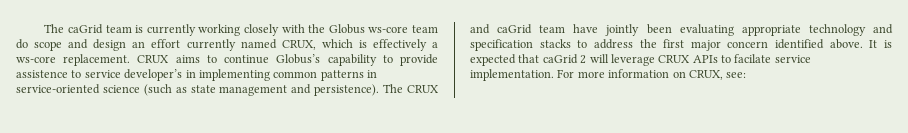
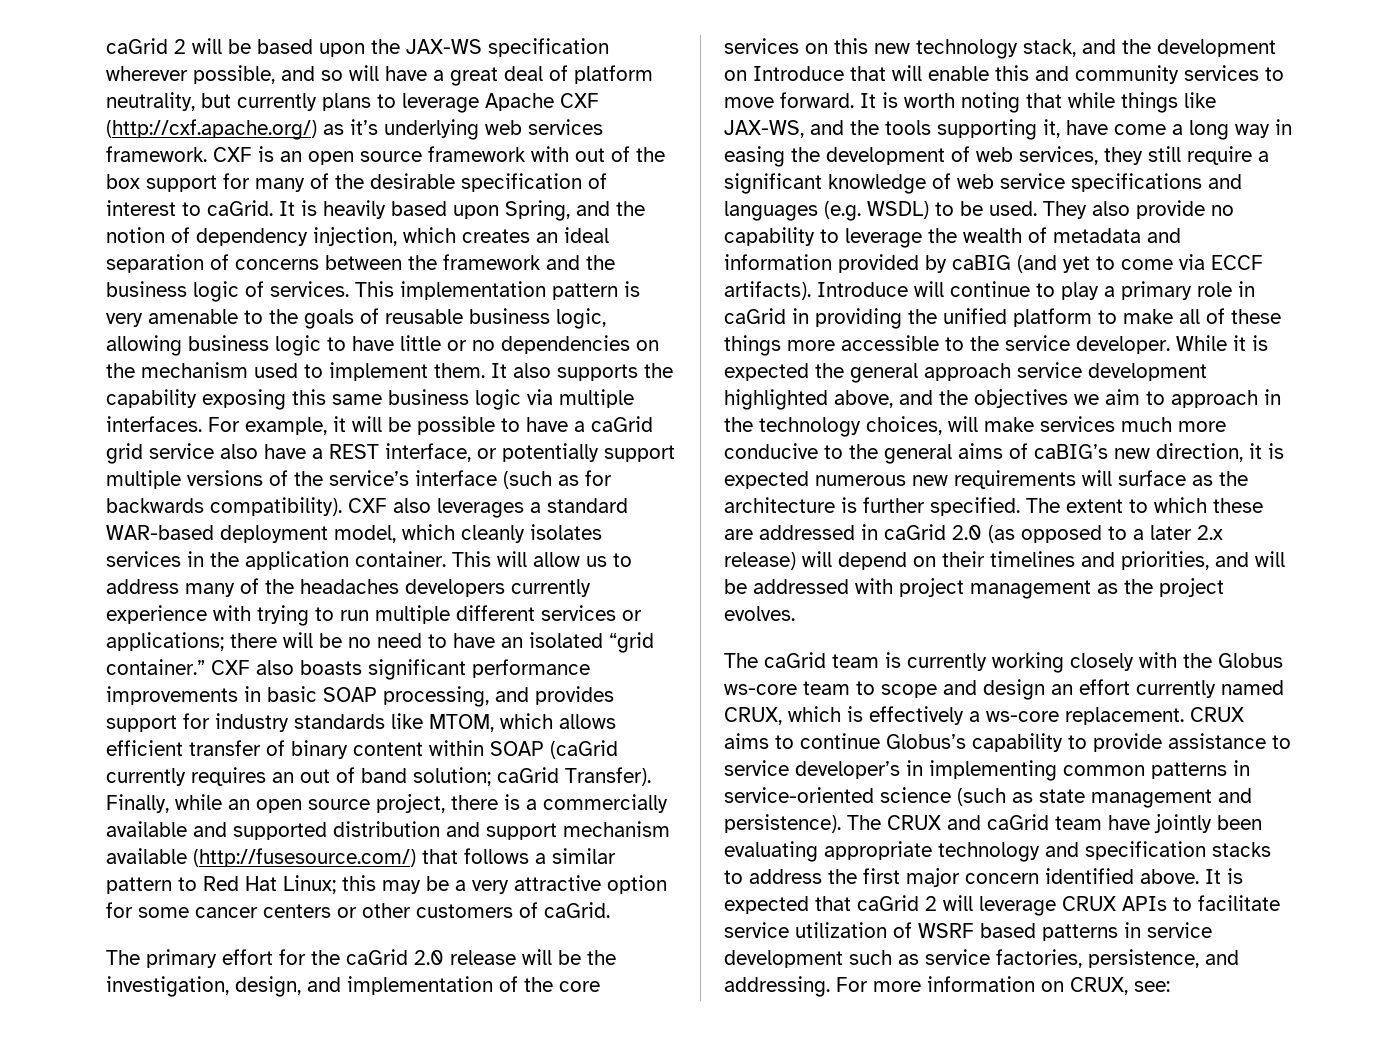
(44, 28) none -> [106,38,609,57] [106,65,653,86] [106,92,599,113] [106,119,603,140] [106,146,665,165] [106,173,607,192] [106,200,645,221] [106,227,609,246] [106,254,615,273] [106,281,640,302] [106,308,606,329] [106,335,659,356] [106,362,673,381] [106,389,634,410] [106,416,653,435] [106,443,675,464] [106,470,612,489] [106,497,628,518] [106,524,602,543] [106,551,632,570] [106,578,591,597] [106,605,642,626] [106,632,654,653] [106,659,590,680] [106,686,614,707] [106,713,616,732] [106,740,618,759] [106,767,651,786] [106,794,668,813] [106,821,670,840] [106,848,616,867] [106,875,667,894] [106,902,610,918] [106,949,616,968] [106,976,600,997] [724,38,1276,59] [724,65,1284,84] [724,92,1216,113] [724,119,1292,140] [724,146,1269,167] [724,173,1242,194] [724,200,1234,221] [724,227,1181,248] [724,254,1263,273] [724,281,1255,300] [724,308,1281,329] [724,335,1268,356] [724,362,1207,383] [724,389,1281,410] [724,416,1226,437] [724,443,1284,464] [724,470,1248,489] [724,497,1263,516] [724,524,1223,543] [724,551,1285,570] [724,578,1224,599] [724,606,795,621] caGrid 2 will be based upon the JAX-WS specification wherever possible, and so will have a great deal of platform neutrality, but currently plans to leverage Apache CXF (http://cxf.apache.org/) as it’s underlying web services framework. CXF is an open source framework with out of the box support for many of the desirable specification of interest to caGrid. It is heavily based upon Spring, and the notion of dependency injection, which creates an ideal separation of concerns between the framework and the business logic of services. This implementation pattern is very amenable to the goals of reusable business logic, allowing business logic to have little or no dependencies on the mechanism used to implement them. It also supports the capability exposing this same business logic via multiple interfaces. For example, it will be possible to have a caGrid grid service also have a REST interface, or potentially support multiple versions of the service’s interface (such as for backwards compatibility). CXF also leverages a standard WAR-based deployment model, which cleanly isolates services in the application container. This will allow us to address many of the headaches developers currently experience with trying to run multiple different services or applications; there will be no need to have an isolated “grid container.” CXF also boasts significant performance improvements in basic SOAP processing, and provides support for industry standards like MTOM, which allows efficient transfer of binary content within SOAP (caGrid currently requires an out of band solution; caGrid Transfer). Finally, while an open source project, there is a commercially available and supported distribution and support mechanism available (http://fusesource.com/) that follows a similar pattern to Red Hat Linux; this may be a very attractive option for some cancer centers or other customers of caGrid. // The primary effort for the caGrid 2.0 release will be the investigation, design, and implementation of the core services on this new technology stack, and the development on Introduce that will enable this and community services to move forward. It is worth noting that while things like JAX-WS, and the tools supporting it, have come a long way in easing the development of web services, they still require a significant knowledge of web service specifications and languages (e.g. WSDL) to be used. They also provide no capability to leverage the wealth of metadata and information provided by caBIG (and yet to come via ECCF artifacts). Introduce will continue to play a primary role in caGrid in providing the unified platform to make all of these things more accessible to the service developer. While it is expected the general approach service development highlighted above, and the objectives we aim to approach in the technology choices, will make services much more conducive to the general aims of caBIG’s new direction, it is expected numerous new requirements will surface as the architecture is further specified. The extent to which these are addressed in caGrid 2.0 (as opposed to a later 2.x release) will depend on their timelines and priorities, and will be addressed with project management as the project evolves. //
[16,39,28,49] do -> [856,681,875,695] to
[16,70,68,78] assistence -> [1168,733,1266,749] assistance
[734,54,811,63] [470,69,554,81] facilate service implementation. -> [1198,895,1280,911] [724,922,1212,941] [724,949,1239,968] [724,976,830,997] facilitate service utilization of WSRF based patterns in service development such as service factories, persistence, and addressing.

